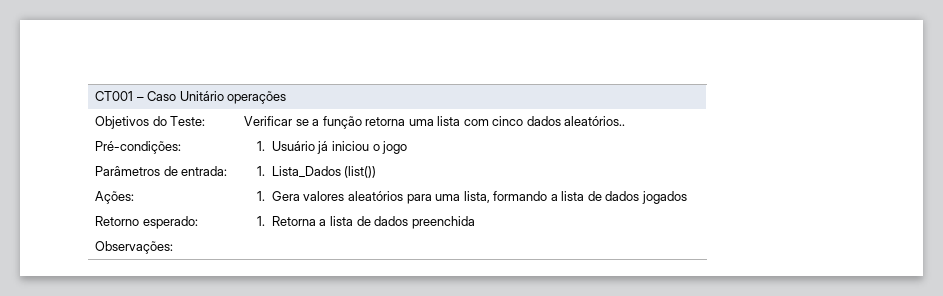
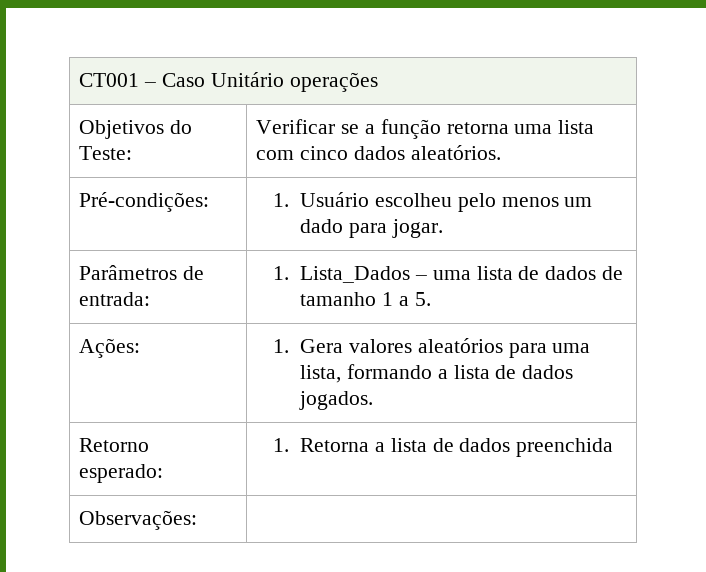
[564,116,626,126] aleatórios.. -> [410,145,501,160] aleatórios.
[317,141,408,154] já iniciou o jogo -> [375,193,593,212] [300,219,443,238] escolheu pelo menos um dado para jogar.
[344,166,377,178] (list()) -> [415,266,624,280] [300,292,431,306] – uma lista de dados de tamanho 1 a 5.
[641,191,687,204] jogados -> [299,391,374,410] jogados.

